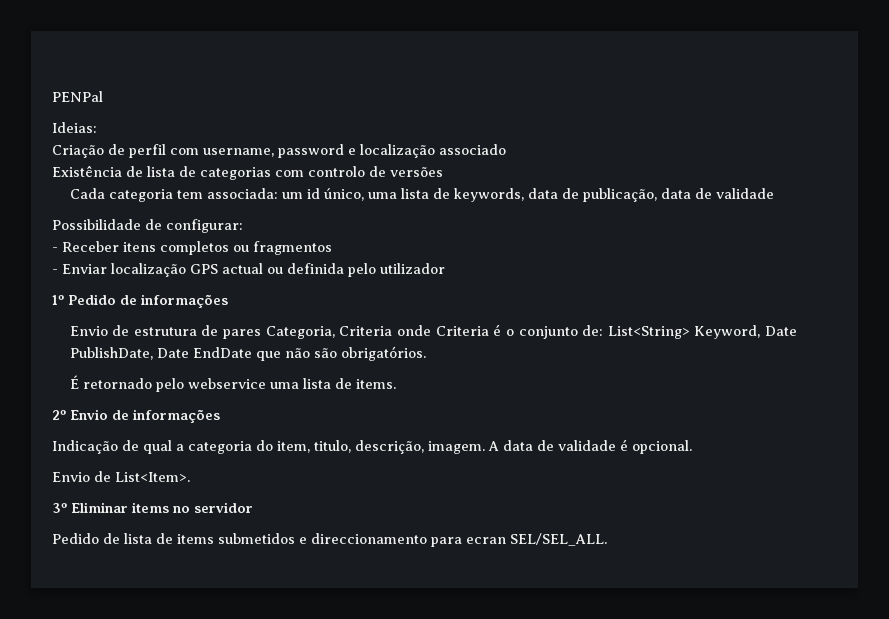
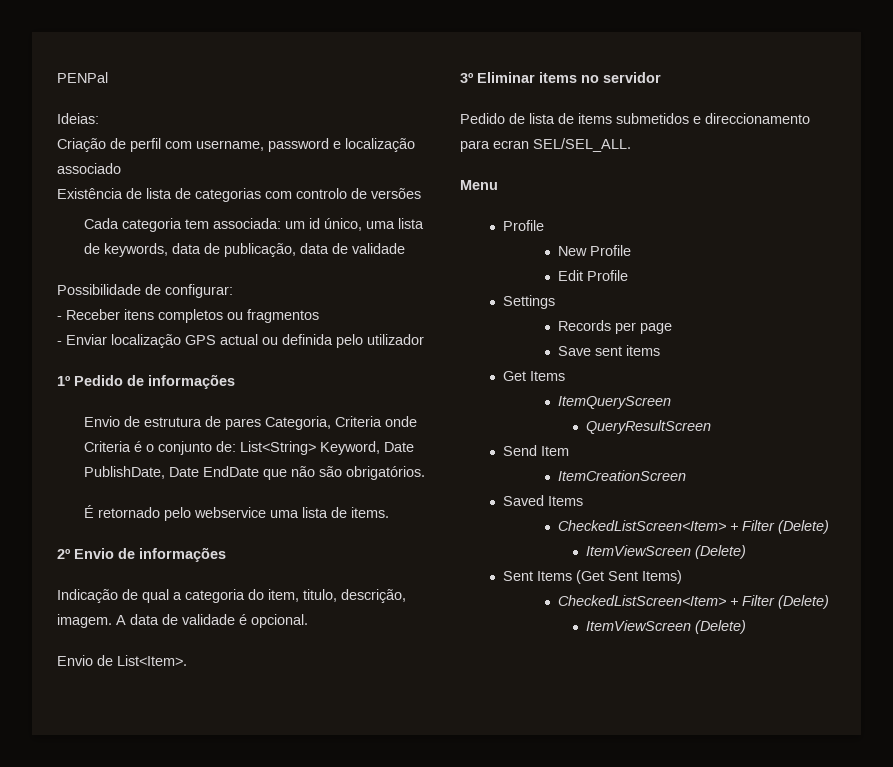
(607, 539) none -> [460,180,498,190] [503,220,545,231] [558,245,632,256] [558,270,629,281] [503,295,556,309] [558,320,673,334] [558,345,661,356] [503,371,566,381] [558,396,672,409] [585,420,711,434] [503,445,570,456] [558,470,687,481] [503,495,584,506] [558,520,830,534] [585,545,746,559] [503,570,683,584] [558,595,830,609] [585,620,746,634] // Menu // Profile // New Profile // Edit Profile // Settings // Records per page // Save sent items // Get Items // ItemQueryScreen // QueryResultScreen // Send Item // ItemCreationScreen // Saved Items // CheckedListScreen<Item> + Filter (Delete) // ItemViewScreen (Delete) // Sent Items (Get Sent Items) // CheckedListScreen<Item> + Filter (Delete) // ItemViewScreen (Delete)

